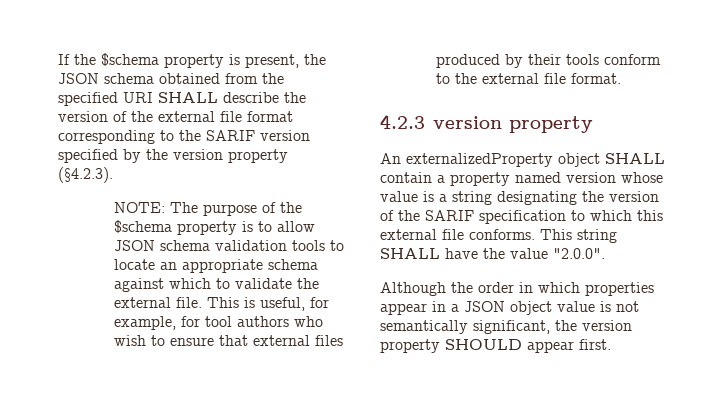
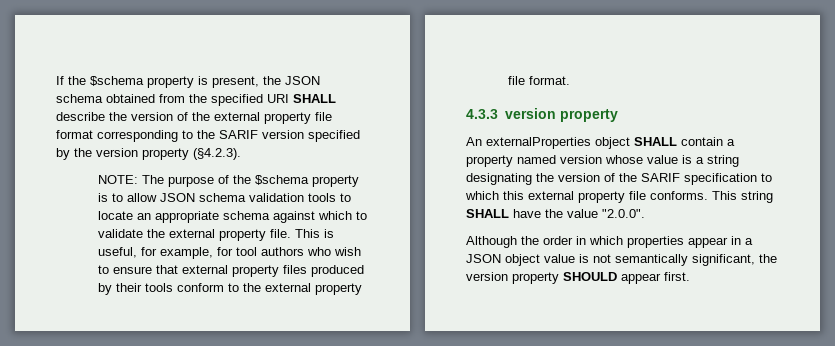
(215, 116) none -> [264,112,311,124] property
(172, 302) none -> [218,229,266,241] property
(311, 340) none -> [231,265,279,277] property
(540, 78) none -> [314,283,362,295] property
[380,114,425,129] 4.2.3 -> [466,109,498,119] 4.3.3
[406,153,553,167] externalizedProperty -> [486,137,591,149] externalProperties
(437, 234) none -> [578,191,625,203] property

